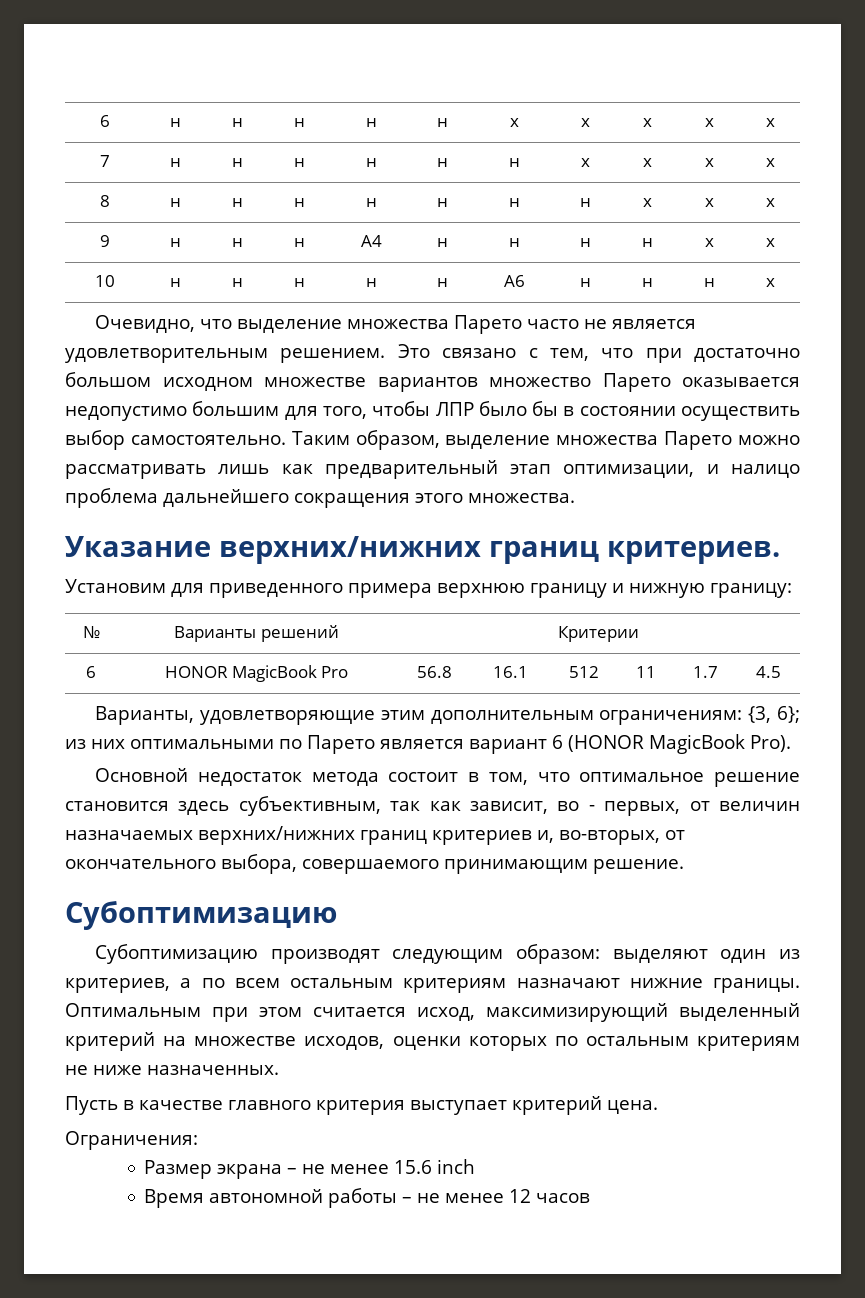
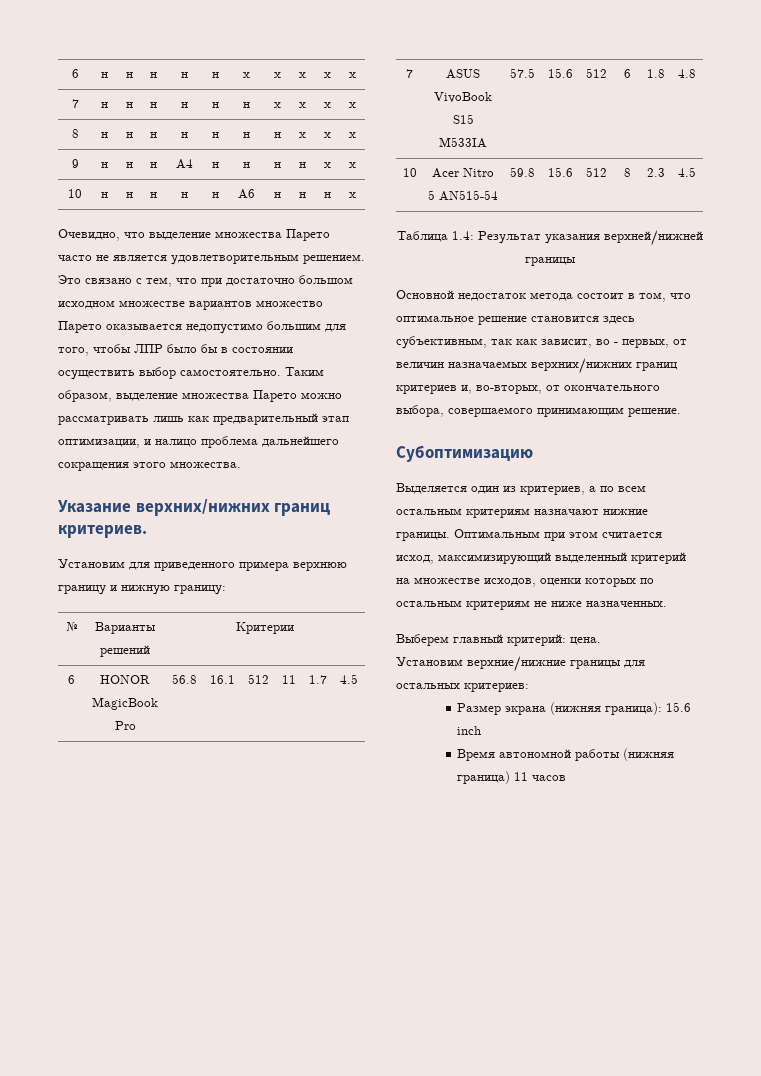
[95,706,800,725] [65,734,791,754] // Варианты, удовлетворяющие этим дополнительным ограничениям: {3, 6}; из них оптимальными по Парето является вариант 6 (HONOR MagicBook Pro). -> [406,69,413,78] [446,69,480,79] [434,92,492,103] [452,114,474,124] [439,137,487,148] [510,68,535,78] [548,68,573,78] [586,68,607,78] [623,69,631,78] [647,69,665,78] [678,69,696,78] [402,168,417,177] [432,168,494,178] [428,190,498,201] [510,167,535,177] [548,167,573,177] [586,167,607,177] [623,168,631,177] [647,168,665,177] [678,167,696,177] [396,230,703,246] [524,257,576,266] // 7 | ASUS VivoBook S15 M533IA | 57.5 | 15.6 | 512 | 6 | 1.8 | 4.8 // 10 | Acer Nitro 5 AN515-54 | 59.8 | 15.6 | 512 | 8 | 2.3 | 4.5 // Таблица 1.4: Результат указания верхней/нижней границы
[95,944,708,964] Субоптимизацию производят следующим образом: выделяют -> [396,483,467,494] Выделяется
[65,1096,658,1115] [65,1131,198,1150] Пусть в качестве главного критерия выступает критерий цена. // Ограничения: -> [396,634,601,646] [396,656,645,672] [396,683,529,692] Выберем главный критерий: цена. // Установим верхние/нижние границы для остальных критериев:
[287,1164,390,1174] – не менее -> [550,702,663,715] (нижняя граница):
[402,1189,532,1203] – не менее 12 -> [623,748,675,761] [457,771,529,784] (нижняя граница) 11

